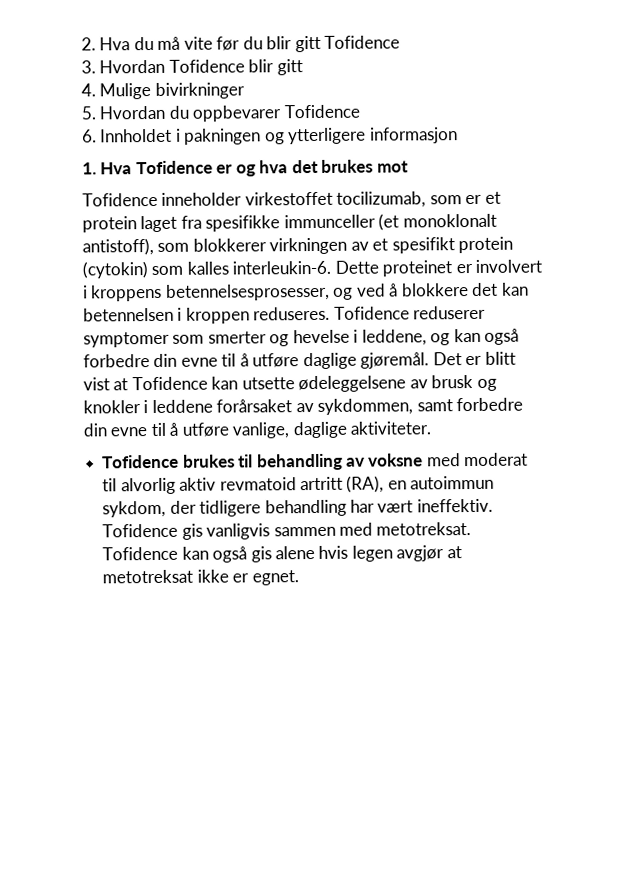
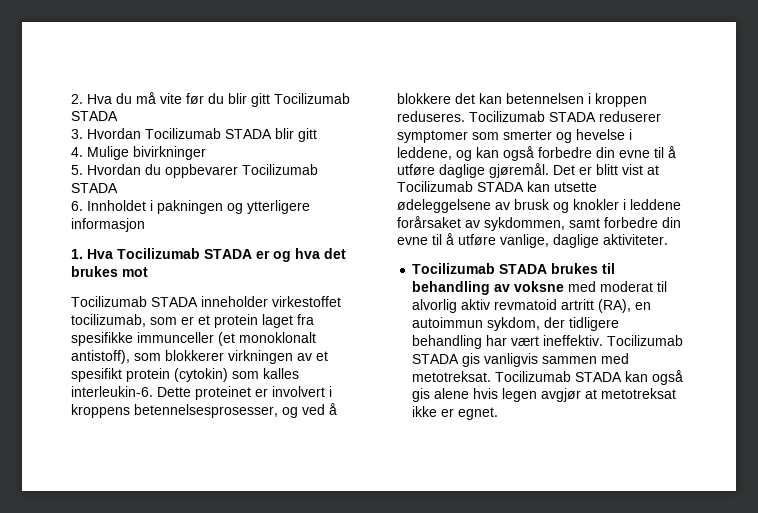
[324,35,401,49] Tofidence -> [274,93,350,104] [71,111,118,121] Tocilizumab STADA
[168,59,245,73] Tofidence -> [145,128,272,139] Tocilizumab STADA
[283,104,360,119] Tofidence -> [242,164,318,175] [71,183,118,193] Tocilizumab STADA
[135,160,213,175] Tofidence -> [117,248,252,259] Tocilizumab STADA
[82,192,158,207] Tofidence -> [71,296,198,307] Tocilizumab STADA
[333,306,410,320] Tofidence -> [469,111,596,122] Tocilizumab STADA
[131,376,208,391] Tofidence -> [397,181,524,192] Tocilizumab STADA
[102,454,180,469] Tofidence -> [412,263,548,274] Tocilizumab STADA
[102,523,179,538] Tofidence -> [607,335,684,346] [412,354,460,364] Tocilizumab STADA
[102,546,179,561] Tofidence -> [495,371,623,382] Tocilizumab STADA

